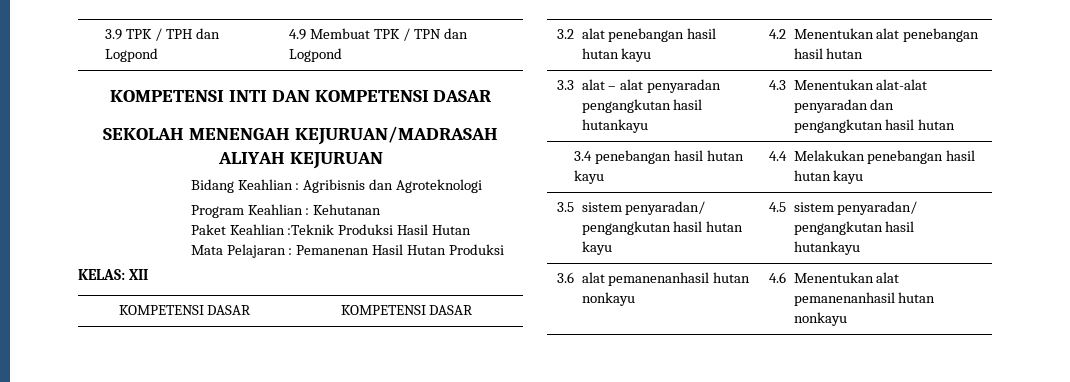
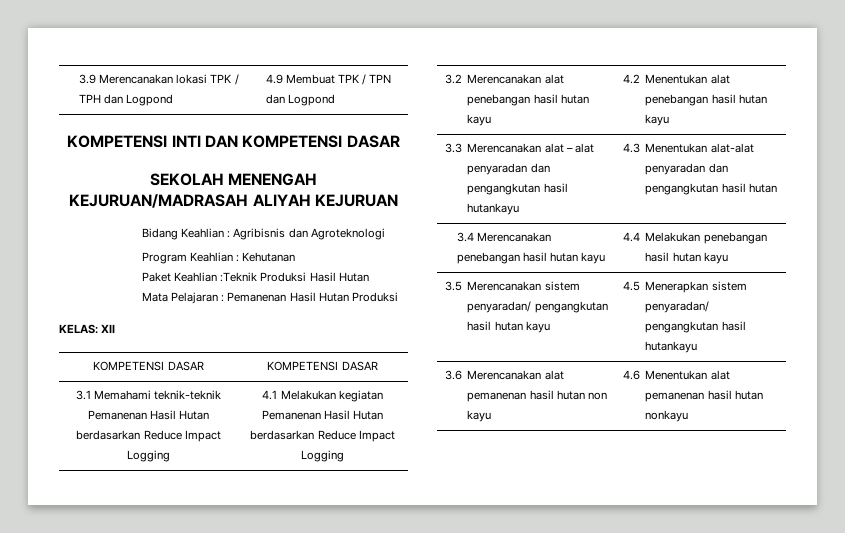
(123, 34) none -> [99,74,208,84] Merencanakan lokasi
(474, 310) none -> [75,390,222,400] [87,410,210,420] [76,430,221,442] [127,450,170,462] [262,390,383,402] [261,410,384,420] [250,430,395,442] [301,450,344,462] // 3.1 Memahami teknik-teknik Pemanenan Hasil Hutan berdasarkan Reduce Impact Logging | 4.1 Melakukan kegiatan Pemanenan Hasil Hutan berdasarkan Reduce Impact Logging
(575, 34) none -> [467,74,542,84] Merencanakan
(864, 53) none -> [645,114,670,126] kayu
(575, 85) none -> [467,143,542,153] Merencanakan
(722, 86) none -> [530,163,550,173] dan
(593, 156) none -> [477,232,552,242] Merencanakan
(575, 207) none -> [467,281,542,291] Merencanakan
(787, 207) none -> [645,281,709,293] Menerapkan
[581,272,751,286] [581,292,635,306] alat pemanenanhasil hutan nonkayu -> [467,370,564,380] [467,390,607,402] [467,410,492,422] Merencanakan alat pemanenan hasil hutan non kayu
[793,292,895,306] pemanenanhasil -> [645,390,732,402] pemanenan hasil

